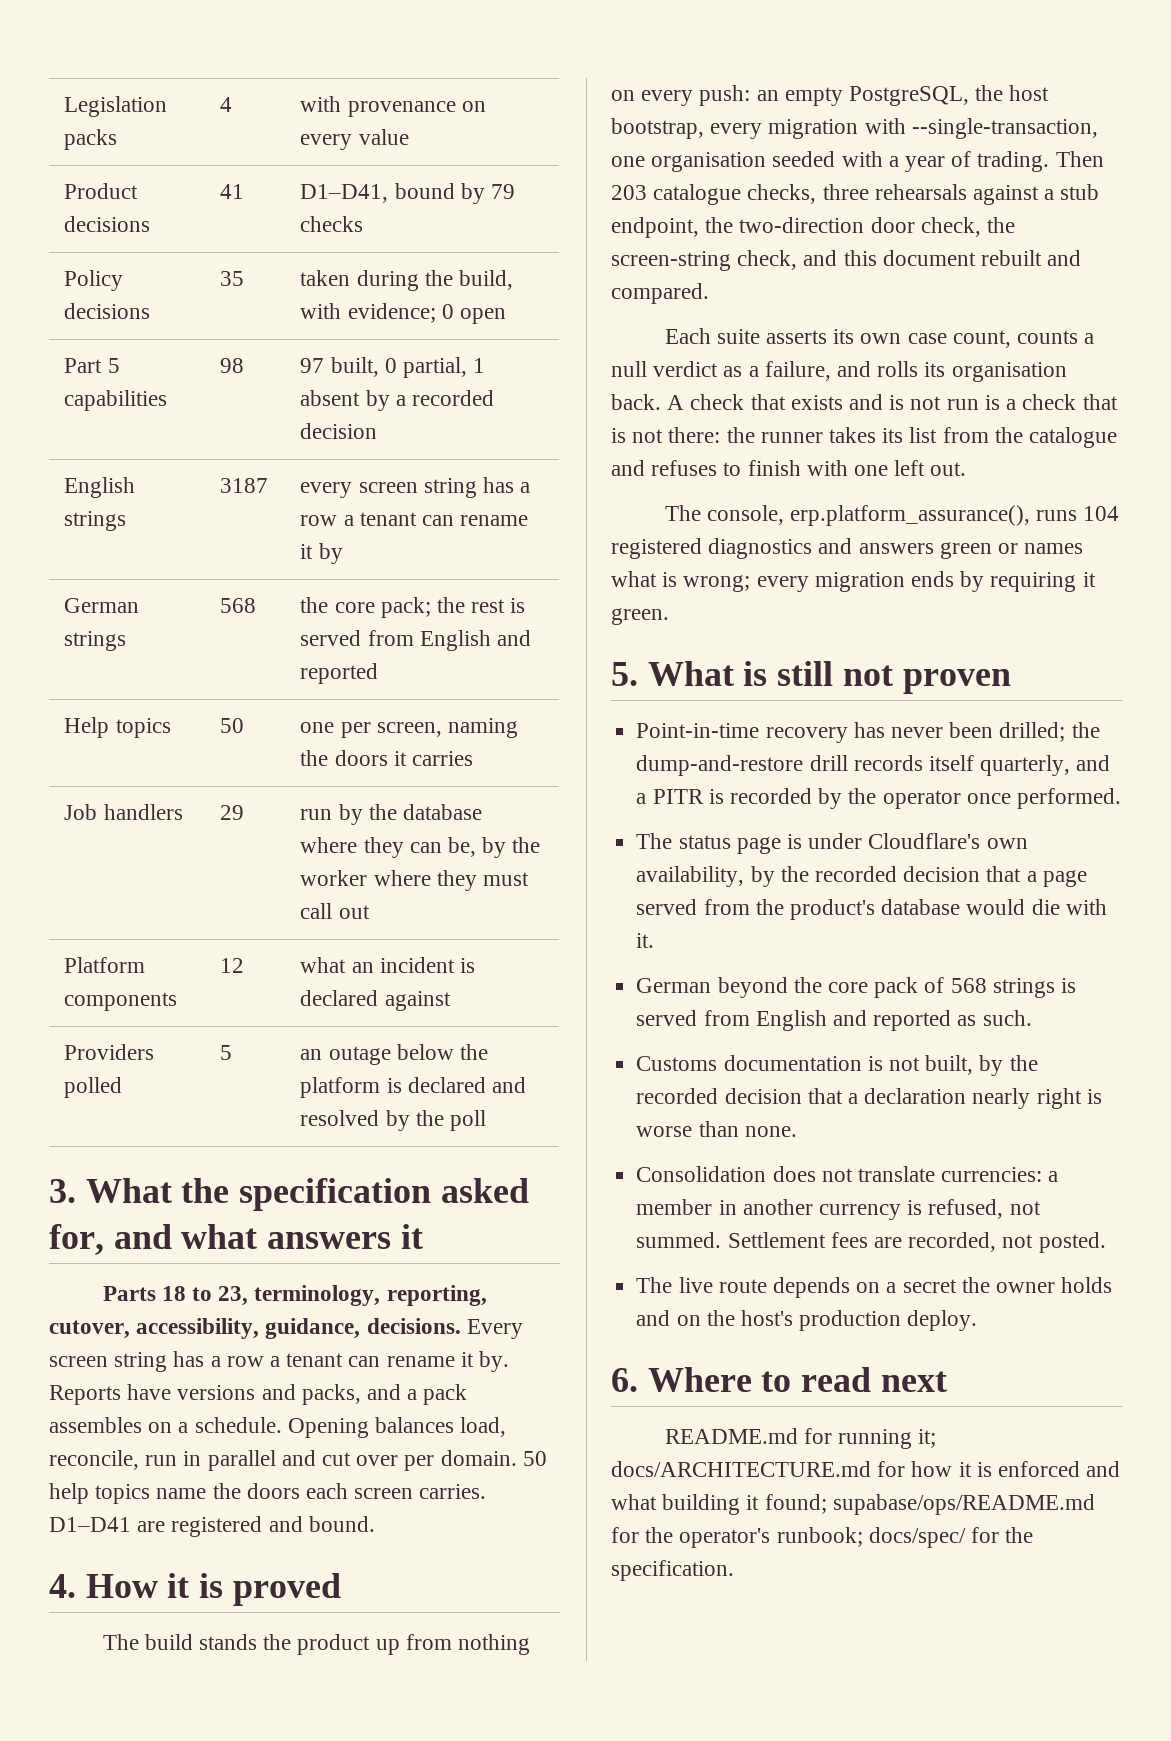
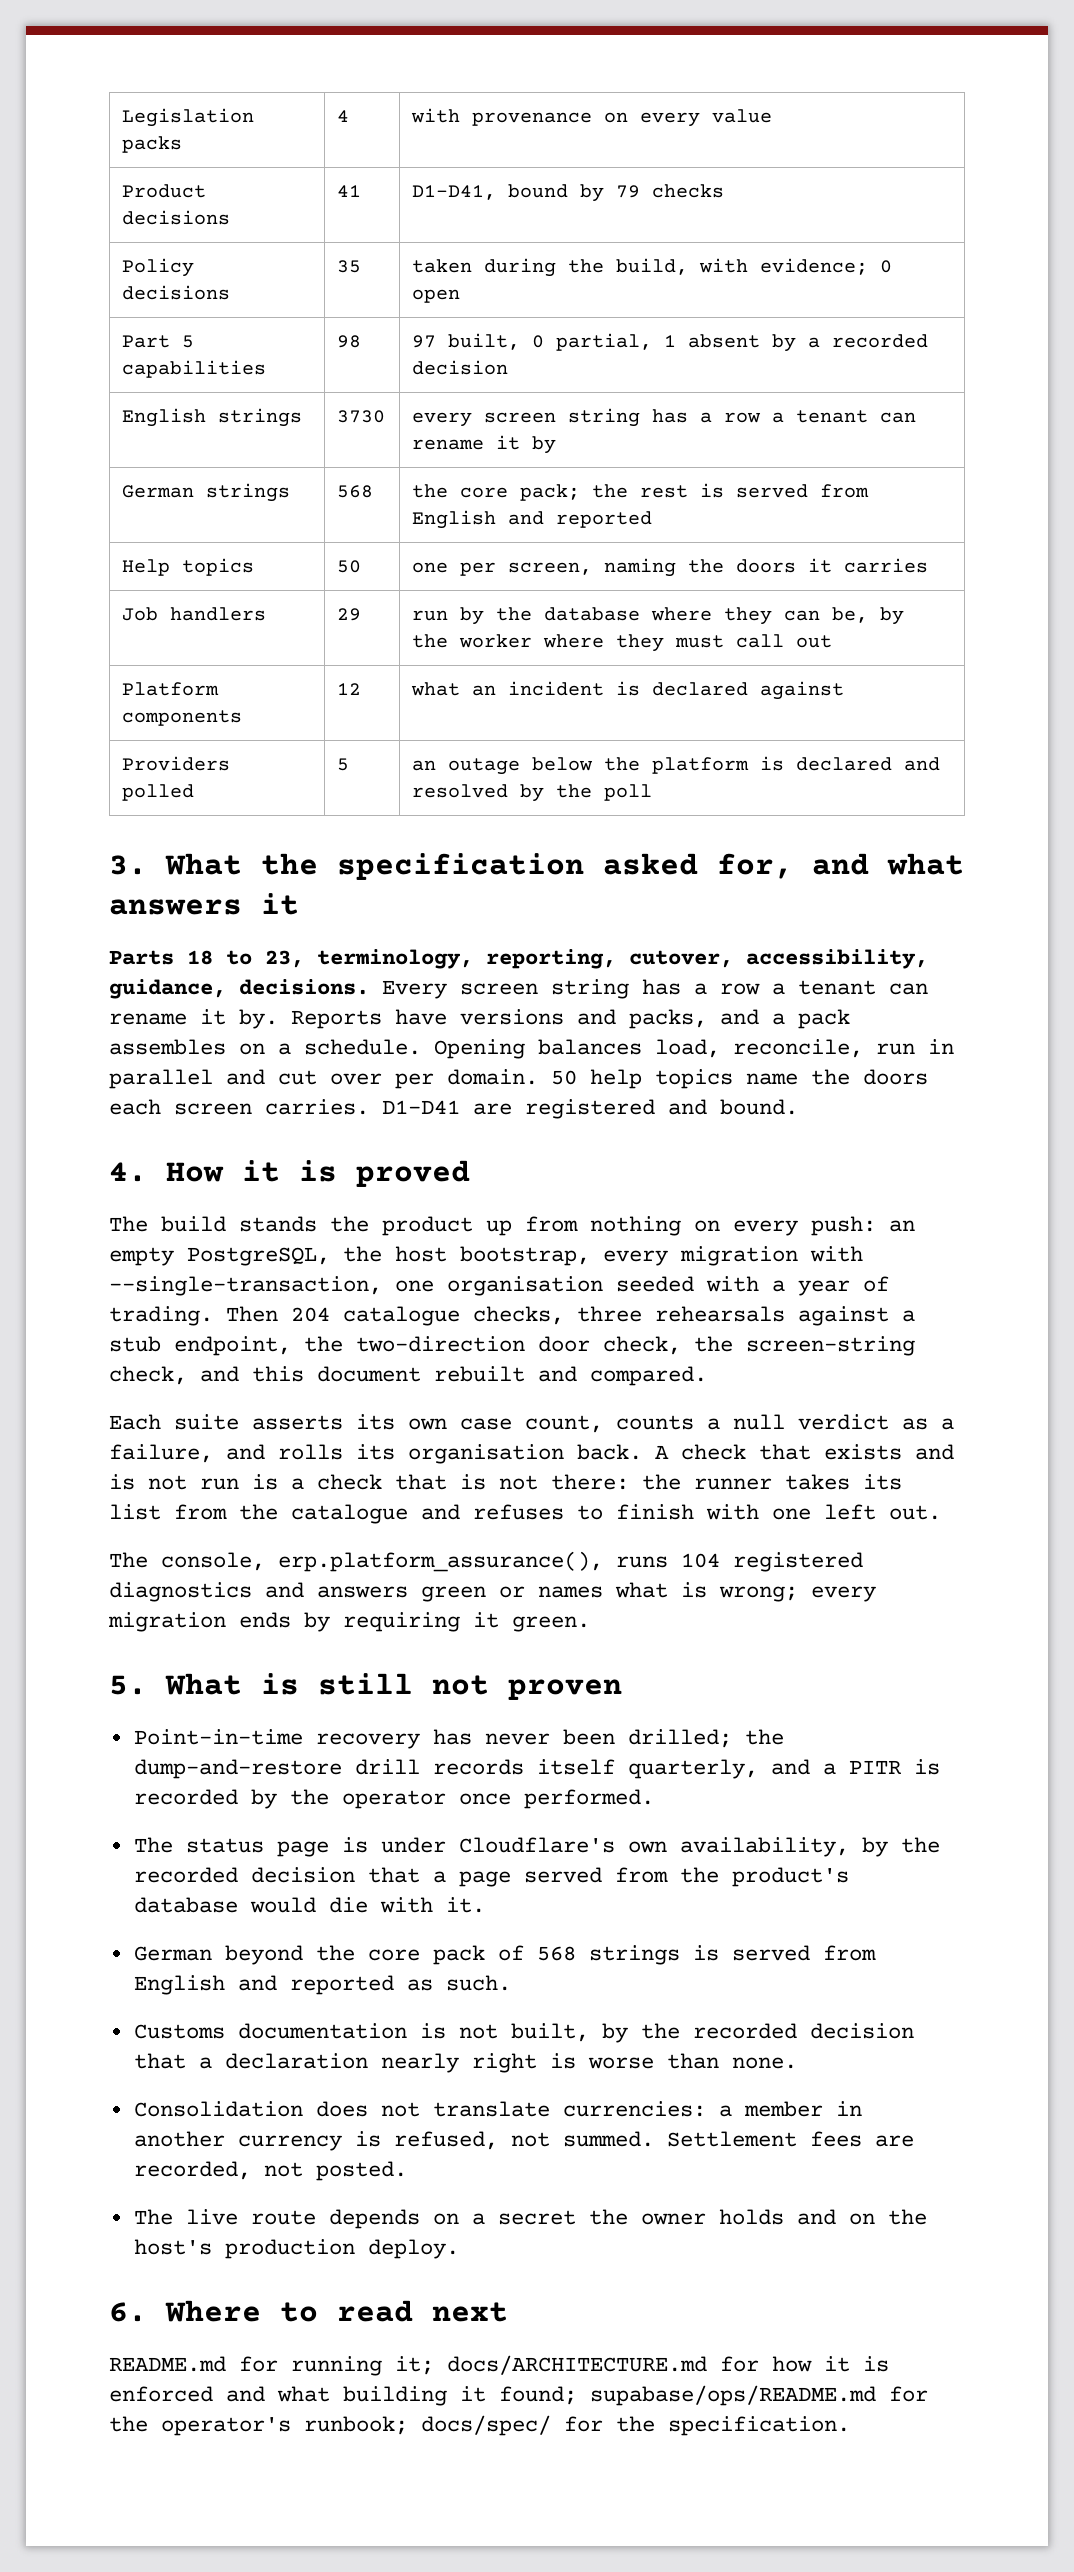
[220,478,269,493] 3187 -> [337,410,386,423] 3730
[611,185,647,200] 203 -> [291,1307,330,1322] 204

